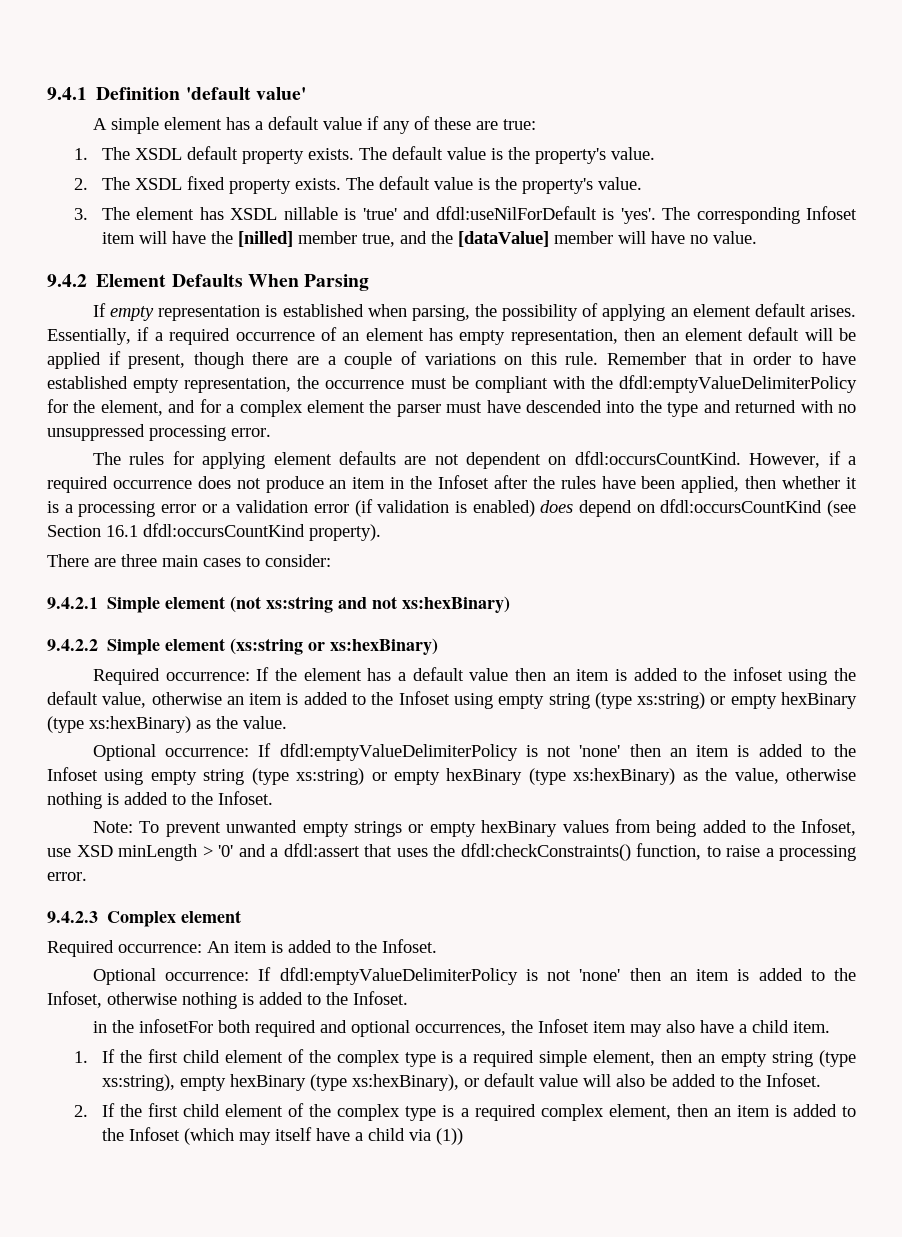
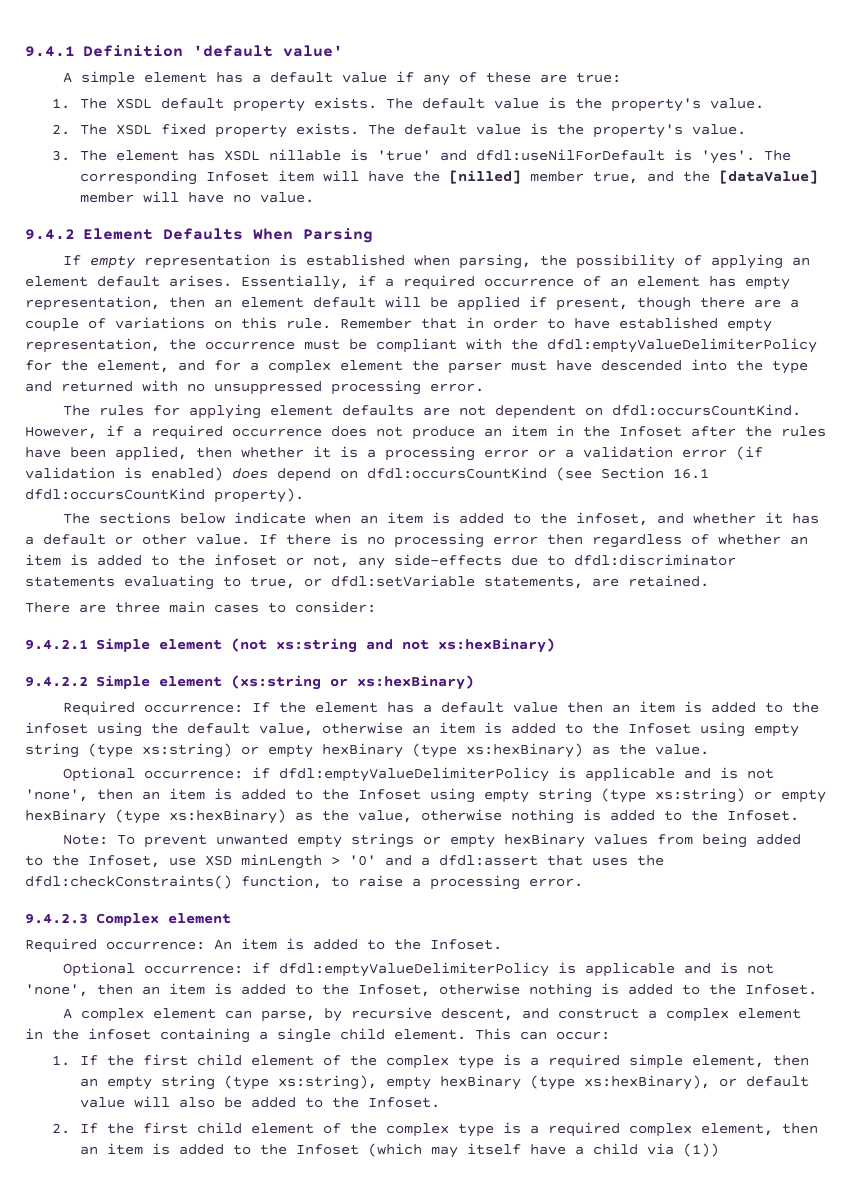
(381, 532) none -> [63,512,820,526] [25,533,808,548] [25,554,736,569] [25,575,709,590] // The sections below indicate when an item is added to the infoset, and whether it has a default or other value. If there is no processing error then regardless of whether an item is added to the infoset or not, any side-effects due to dfdl:discriminator statements evaluating to true, or dfdl:setVariable statements, are retained.
[258,743,621,761] If dfdl:emptyValueDelimiterPolicy is not 'none' -> [252,767,775,782] [25,789,88,802] if dfdl:emptyValueDelimiterPolicy is applicable and is not 'none',
[258,967,621,985] If dfdl:emptyValueDelimiterPolicy is not 'none' -> [252,962,775,977] [25,984,88,997] if dfdl:emptyValueDelimiterPolicy is applicable and is not 'none',
[93,1019,831,1037] in the infosetFor both required and optional occurrences, the Infoset item may also have a child item. -> [63,1007,802,1022] [25,1028,610,1043] A complex element can parse, by recursive descent, and construct a complex element in the infoset containing a single child element. This can occur:

